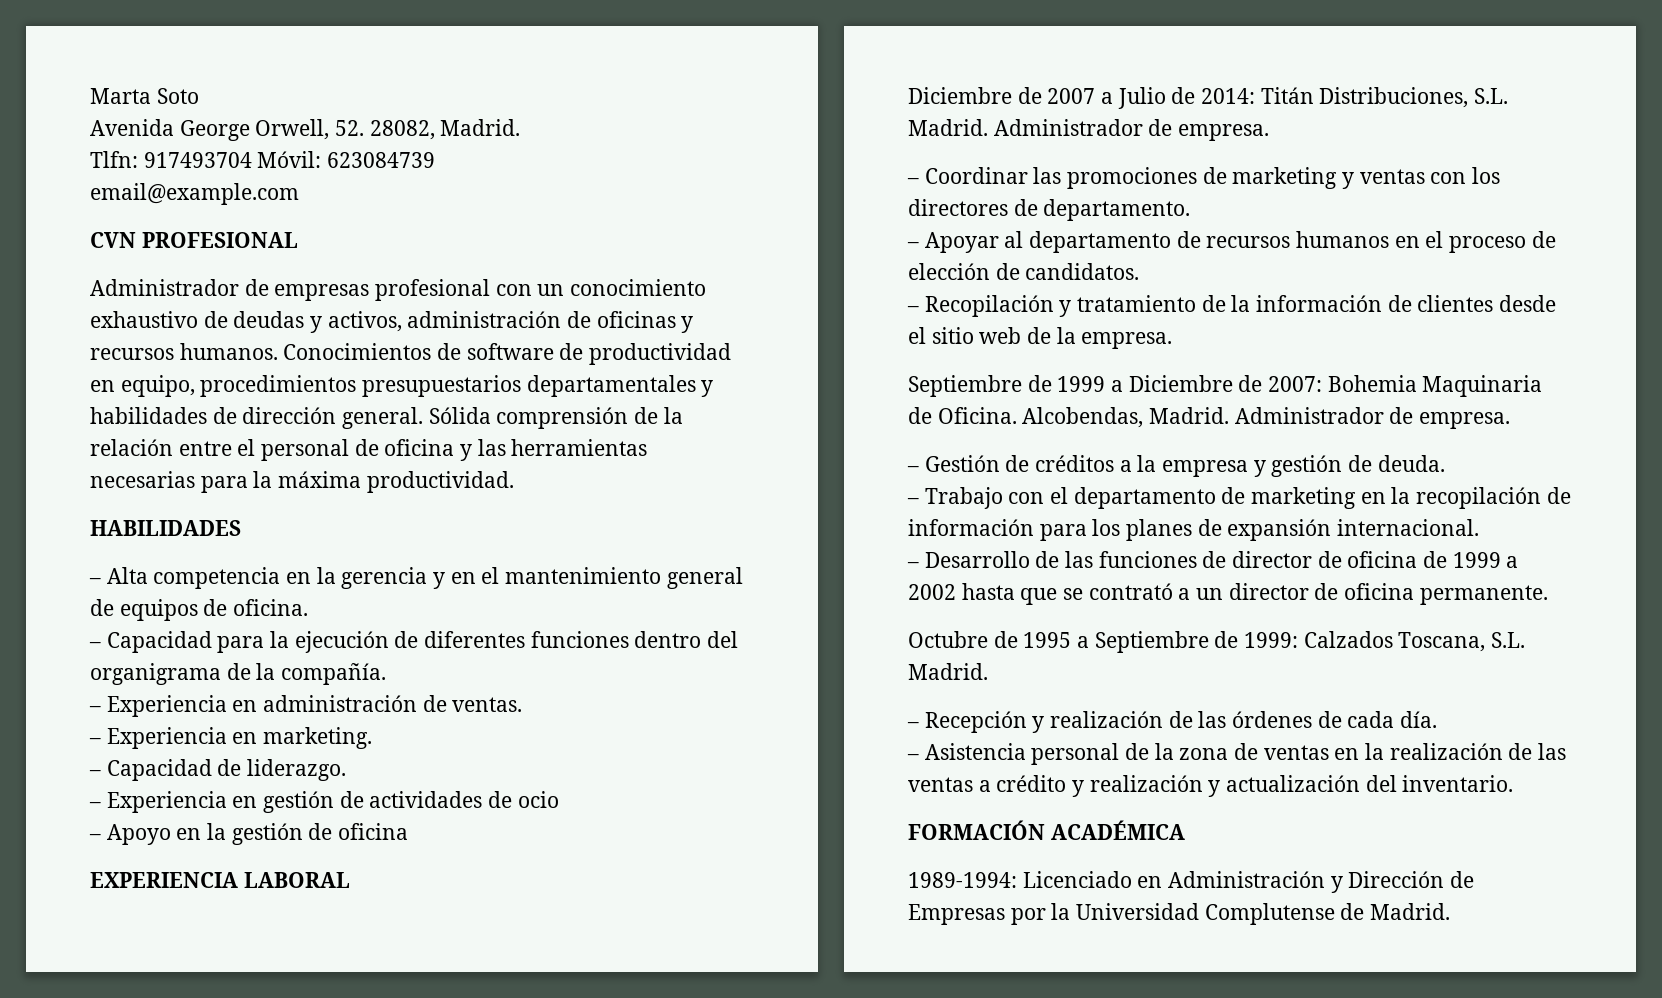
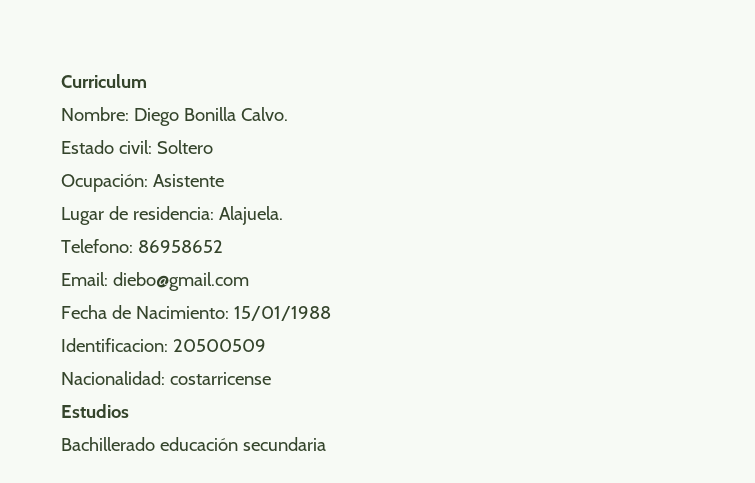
[90,88,199,104] [90,119,521,141] [90,151,436,168] [90,183,299,205] [90,232,298,248] [90,279,707,301] [90,311,694,333] [90,343,732,365] [90,375,714,397] [90,407,683,429] [90,439,648,461] [90,471,514,493] [90,520,241,536] [89,567,743,589] [90,599,309,621] [89,631,739,653] [90,663,387,685] [89,695,523,717] [89,727,373,749] [89,759,347,781] [89,791,559,813] [89,823,409,845] [90,872,350,888] [908,87,1509,109] [908,119,1270,141] [907,167,1501,189] [908,199,1191,221] [907,231,1556,253] [908,263,1140,280] [907,295,1557,317] [908,327,1173,349] [908,375,1543,397] [908,407,1511,429] [907,455,1445,477] [907,487,1571,509] [908,519,1480,541] [907,551,1519,568] [908,583,1548,605] [908,631,1526,653] [908,663,988,680] [907,711,1438,733] [907,743,1567,765] [908,775,1514,797] [908,820,1185,840] [908,871,1475,893] [908,903,1451,925] Marta Soto // Avenida George Orwell, 52. 28082, Madrid. // Tlfn: 917493704 Móvil: 623084739 // email@example.com // CVN PROFESIONAL // Administrador de empresas profesional con un conocimiento exhaustivo de deudas y activos, administración de oficinas y recursos humanos. Conocimientos de software de productividad en equipo, procedimientos presupuestarios departamentales y habilidades de dirección general. Sólida comprensión de la relación entre el personal de oficina y las herramientas necesarias para la máxima productividad. // HABILIDADES // – Alta competencia en la gerencia y en el mantenimiento general de equipos de oficina. // – Capacidad para la ejecución de diferentes funciones dentro del organigrama de la compañía. // – Experiencia en administración de ventas. // – Experiencia en marketing. // – Capacidad de liderazgo. // – Experiencia en gestión de actividades de ocio // – Apoyo en la gestión de oficina // EXPERIENCIA LABORAL // Diciembre de 2007 a Julio de 2014: Titán Distribuciones, S.L. Madrid. Administrador de empresa. // – Coordinar las promociones de marketing y ventas con los directores de departamento. // – Apoyar al departamento de recursos humanos en el proceso de elección de candidatos. // – Recopilación y tratamiento de la información de clientes desde el sitio web de la empresa. // Septiembre de 1999 a Diciembre de 2007: Bohemia Maquinaria de Oficina. Alcobendas, Madrid. Administrador de empresa. // – Gestión de créditos a la empresa y gestión de deuda. // – Trabajo con el departamento de marketing en la recopilación de información para los planes de expansión internacional. // – Desarrollo de las funciones de director de oficina de 1999 a 2002 hasta que se contrató a un director de oficina permanente. // Octubre de 1995 a Septiembre de 1999: Calzados Toscana, S.L. Madrid. // – Recepción y realización de las órdenes de cada día. // – Asistencia personal de la zona de ventas en la realización de las ventas a crédito y realización y actualización del inventario. // FORMACIÓN ACADÉMICA // 1989-1994: Licenciado en Administración y Dirección de Empresas por la Universidad Complutense de Madrid. -> [61,74,147,88] [61,107,288,126] [61,140,213,154] [61,174,224,192] [61,206,283,225] [61,239,223,253] [61,272,249,291] [61,305,331,321] [61,338,266,352] [61,371,271,385] [61,404,129,418] [61,437,326,451] Curriculum // Nombre: Diego Bonilla Calvo. // Estado civil: Soltero // Ocupación: Asistente // Lugar de residencia: Alajuela. // Telefono: 86958652 // Email: diebo@gmail.com // Fecha de Nacimiento: 15/01/1988 // Identificacion: 20500509 // Nacionalidad: costarricense // Estudios // Bachillerado educación secundaria

